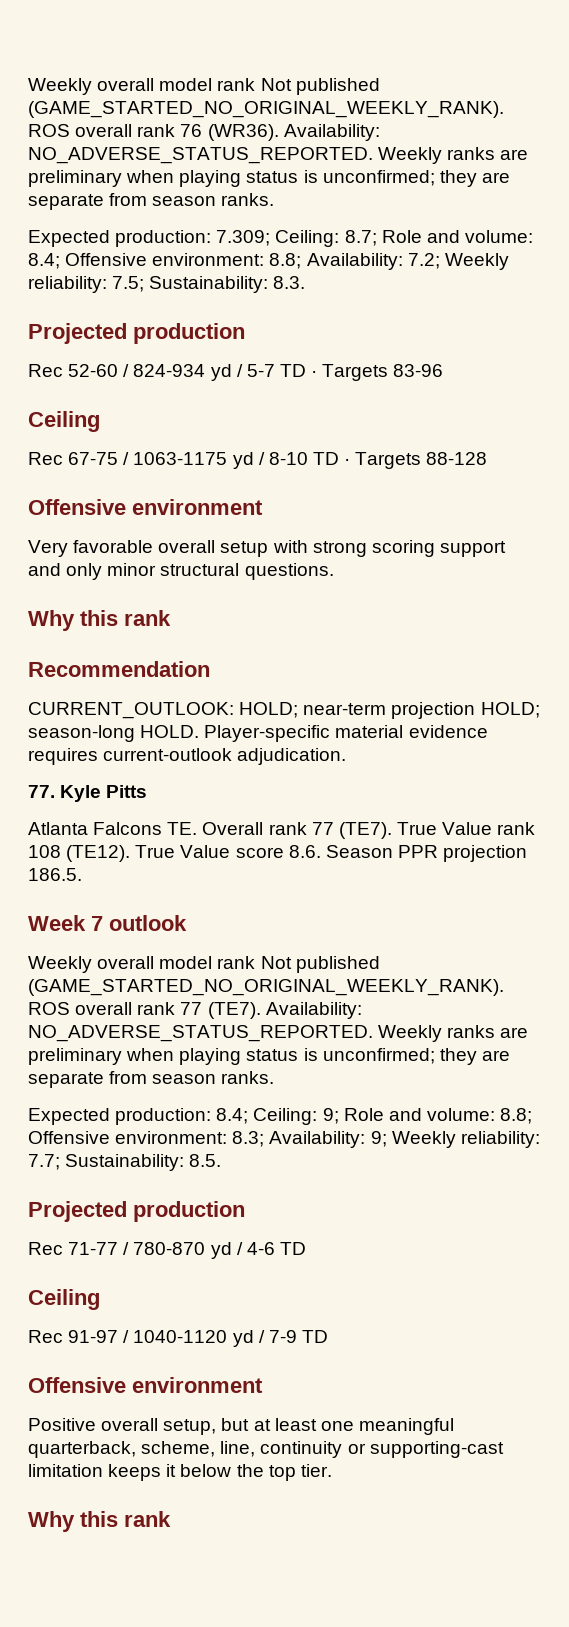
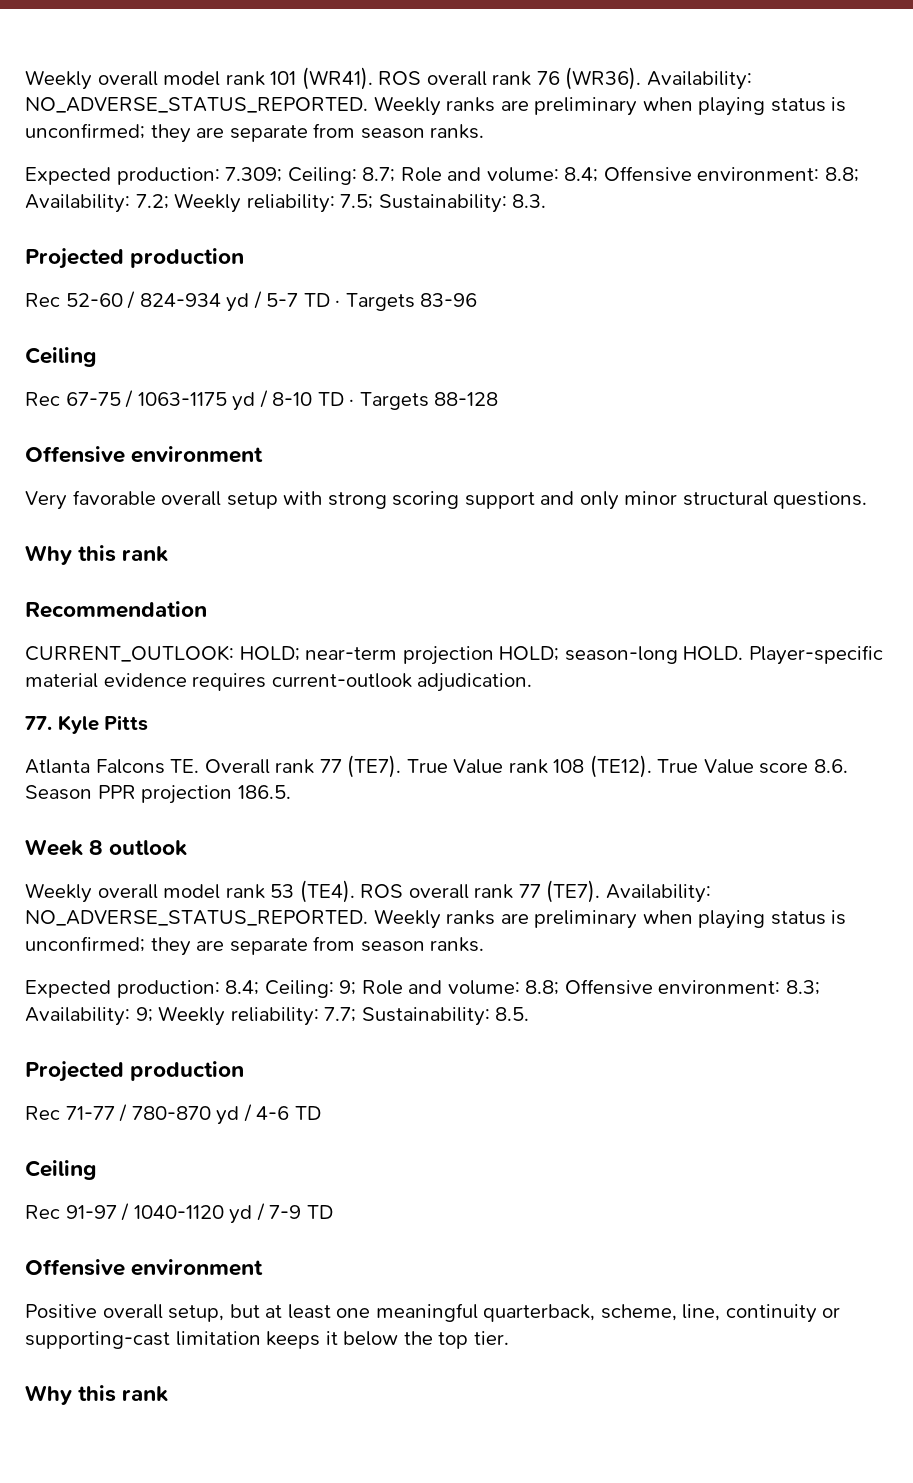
[28,78,380,95] [28,101,504,118] Weekly overall model rank Not published (GAME_STARTED_NO_ORIGINAL_WEEKLY_RANK). -> [25,67,373,90] Weekly overall model rank 101 (WR41).
[91,916,103,931] 7 -> [89,840,104,855] 8
[260,956,380,973] [28,979,504,996] Not published (GAME_STARTED_NO_ORIGINAL_WEEKLY_RANK). -> [270,880,355,903] 53 (TE4).

